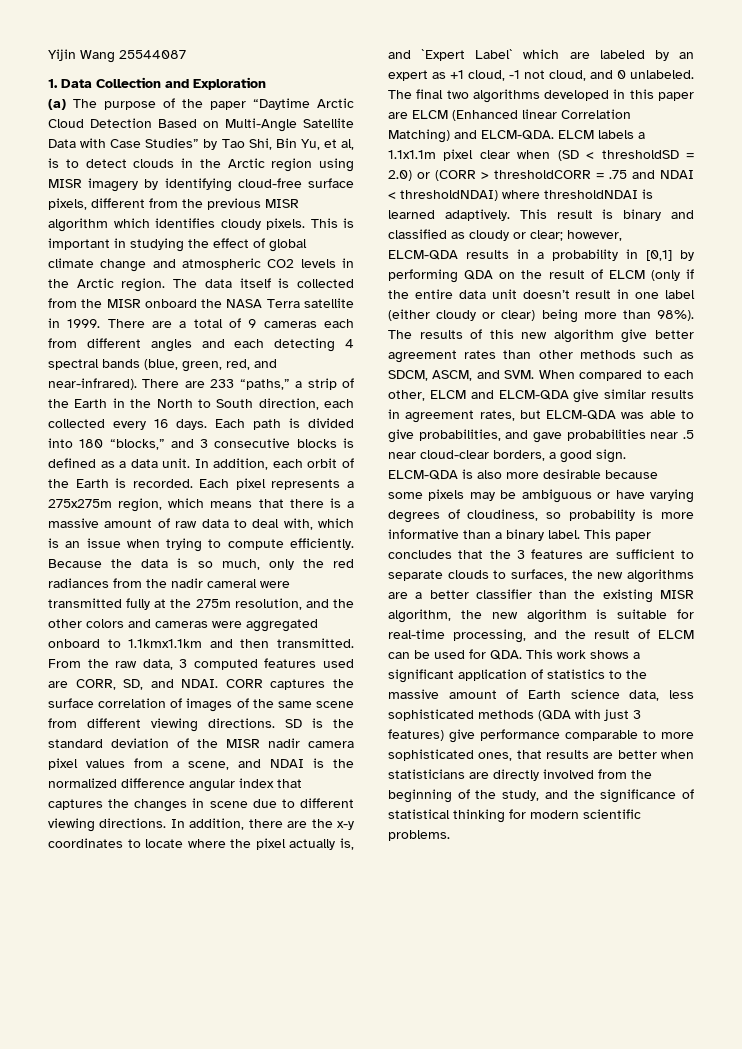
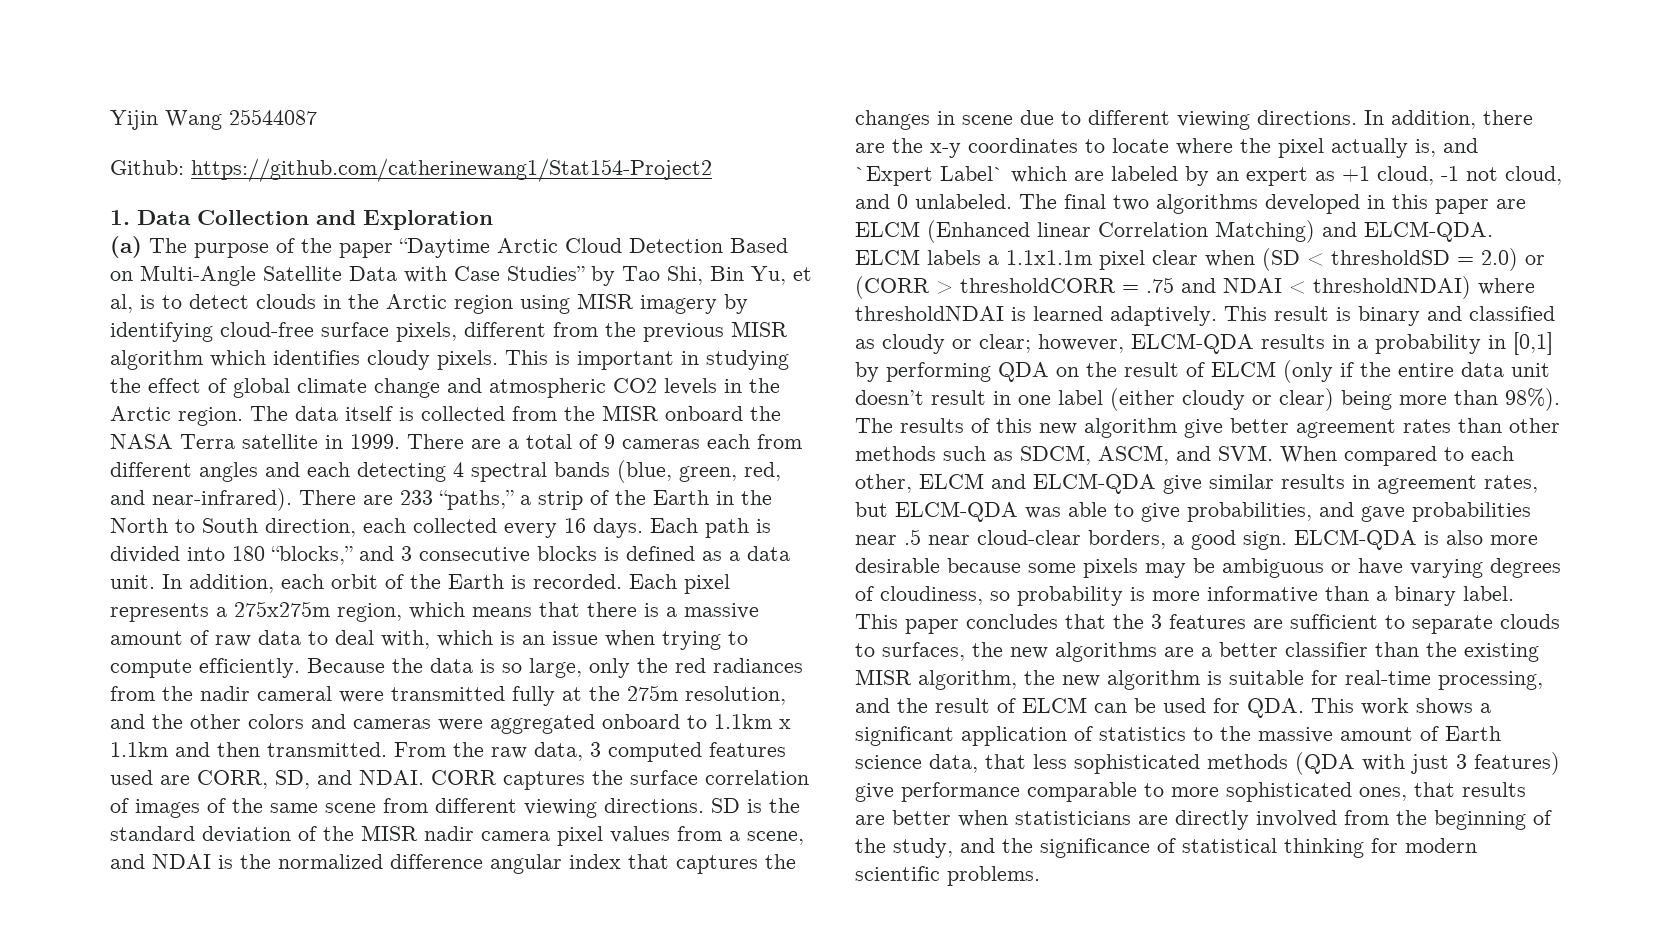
(186, 54) none -> [110,158,712,182] // Github: https://github.com/catherinewang1/Stat154-Project2
[221,559,260,570] much, -> [529,658,582,678] large,
[128,639,203,648] 1.1kmx1.1km -> [714,714,791,729] [110,742,168,757] 1.1km x 1.1km
(660, 695) none -> [985,754,1026,769] that

